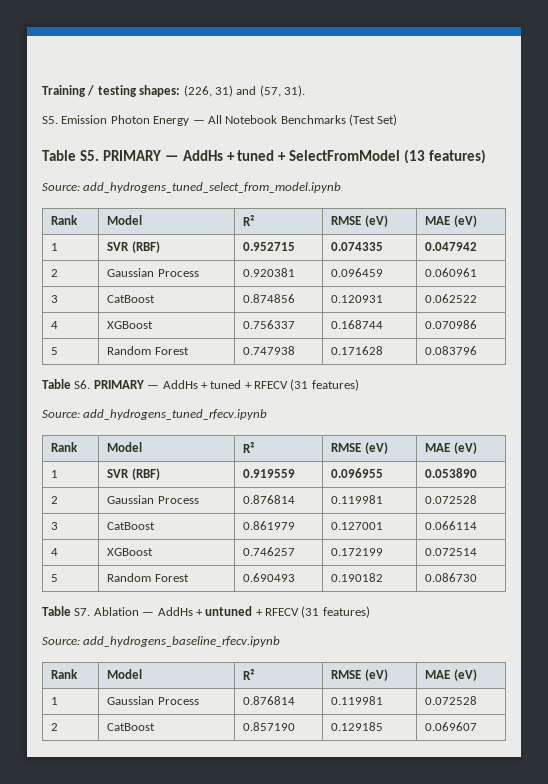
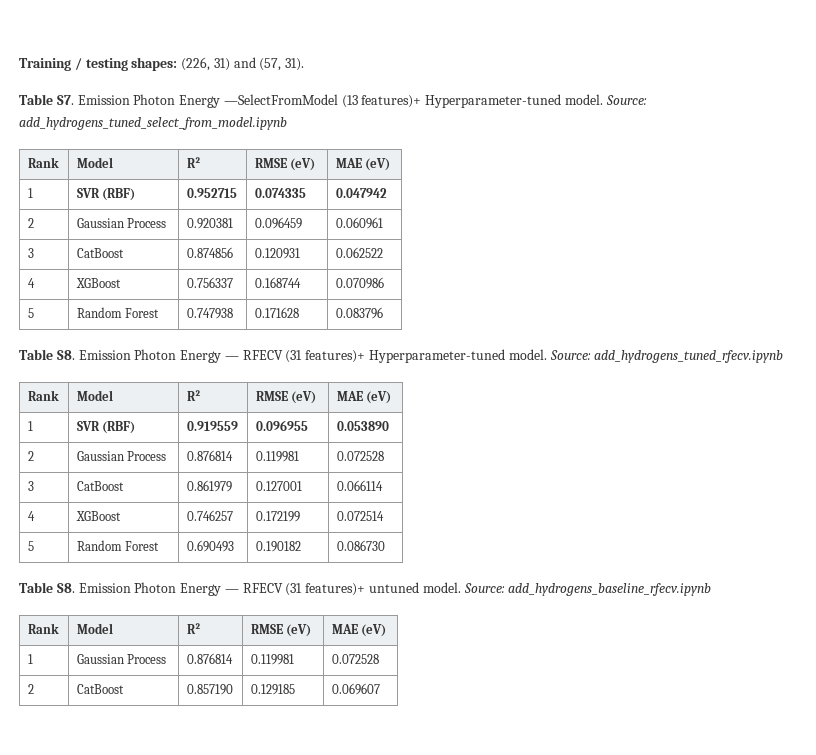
[42,114,398,126] [42,149,487,164] S5. Emission Photon Energy — All Notebook Benchmarks (Test Set) // Table S5. PRIMARY — AddHs + tuned + SelectFromModel (13 features) // -> [19,94,604,108] Table S7. Emission Photon Energy —SelectFromModel (13 features)+ Hyperparameter-tuned model.
[74,379,359,391] S6. PRIMARY — AddHs + tuned + RFECV (31 features) // -> [56,349,547,363] S8. Emission Photon Energy — RFECV (31 features)+ Hyperparameter-tuned model.
[74,606,370,618] S7. Ablation — AddHs + untuned + RFECV (31 features) // -> [56,582,461,596] S8. Emission Photon Energy — RFECV (31 features)+ untuned model.

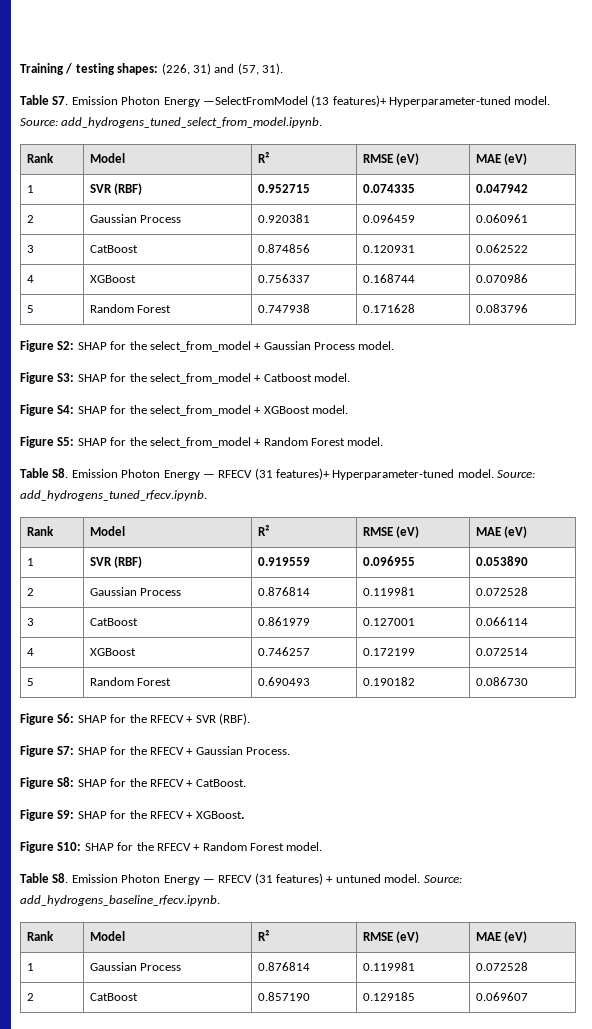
[19,117,287,130] add_hydrogens_tuned_select_from_model.ipynb -> [61,117,323,128] add_hydrogens_tuned_select_from_model.ipynb.
(383, 313) none -> [20,340,395,352] [20,372,350,384] [20,404,348,416] [20,436,384,448] // Figure S2: SHAP for the select_from_model + Gaussian Process model. // Figure S3: SHAP for the select_from_model + Catboost model. // Figure S4: SHAP for the select_from_model + XGBoost model. // Figure S5: SHAP for the select_from_model + Random Forest model.
[594,350,784,363] add_hydrogens_tuned_rfecv.ipynb -> [20,490,207,501] add_hydrogens_tuned_rfecv.ipynb.
[19,582,366,596] // Table S8. Emission Photon Energy — RFECV (31 features)+ -> [20,713,250,725] [20,745,290,757] [20,777,246,789] [20,809,244,821] [20,841,323,853] [20,873,334,885] // Figure S6: SHAP for the RFECV + SVR (RBF). // Figure S7: SHAP for the RFECV + Gaussian Process. // Figure S8: SHAP for the RFECV + CatBoost. // Figure S9: SHAP for the RFECV + XGBoost. // Figure S10: SHAP for the RFECV + Random Forest model. // Table S8. Emission Photon Energy — RFECV (31 features) +
[508,583,712,596] add_hydrogens_baseline_rfecv.ipynb -> [20,895,220,906] add_hydrogens_baseline_rfecv.ipynb.

